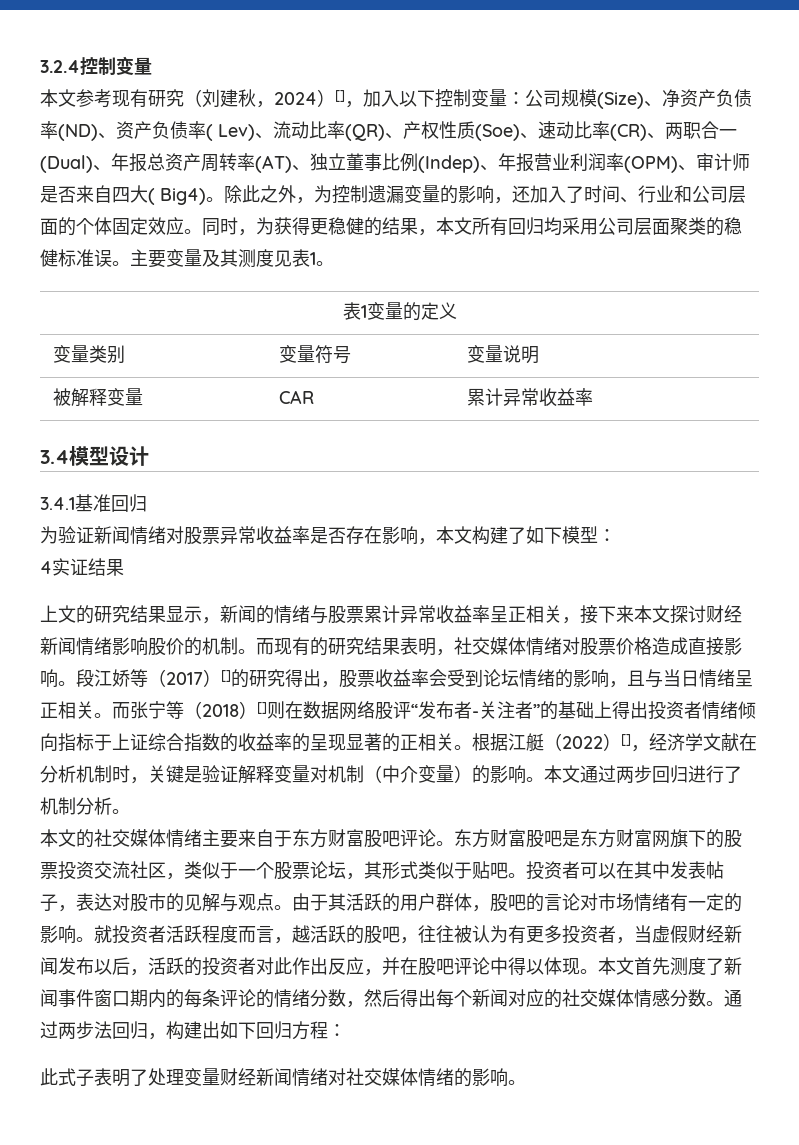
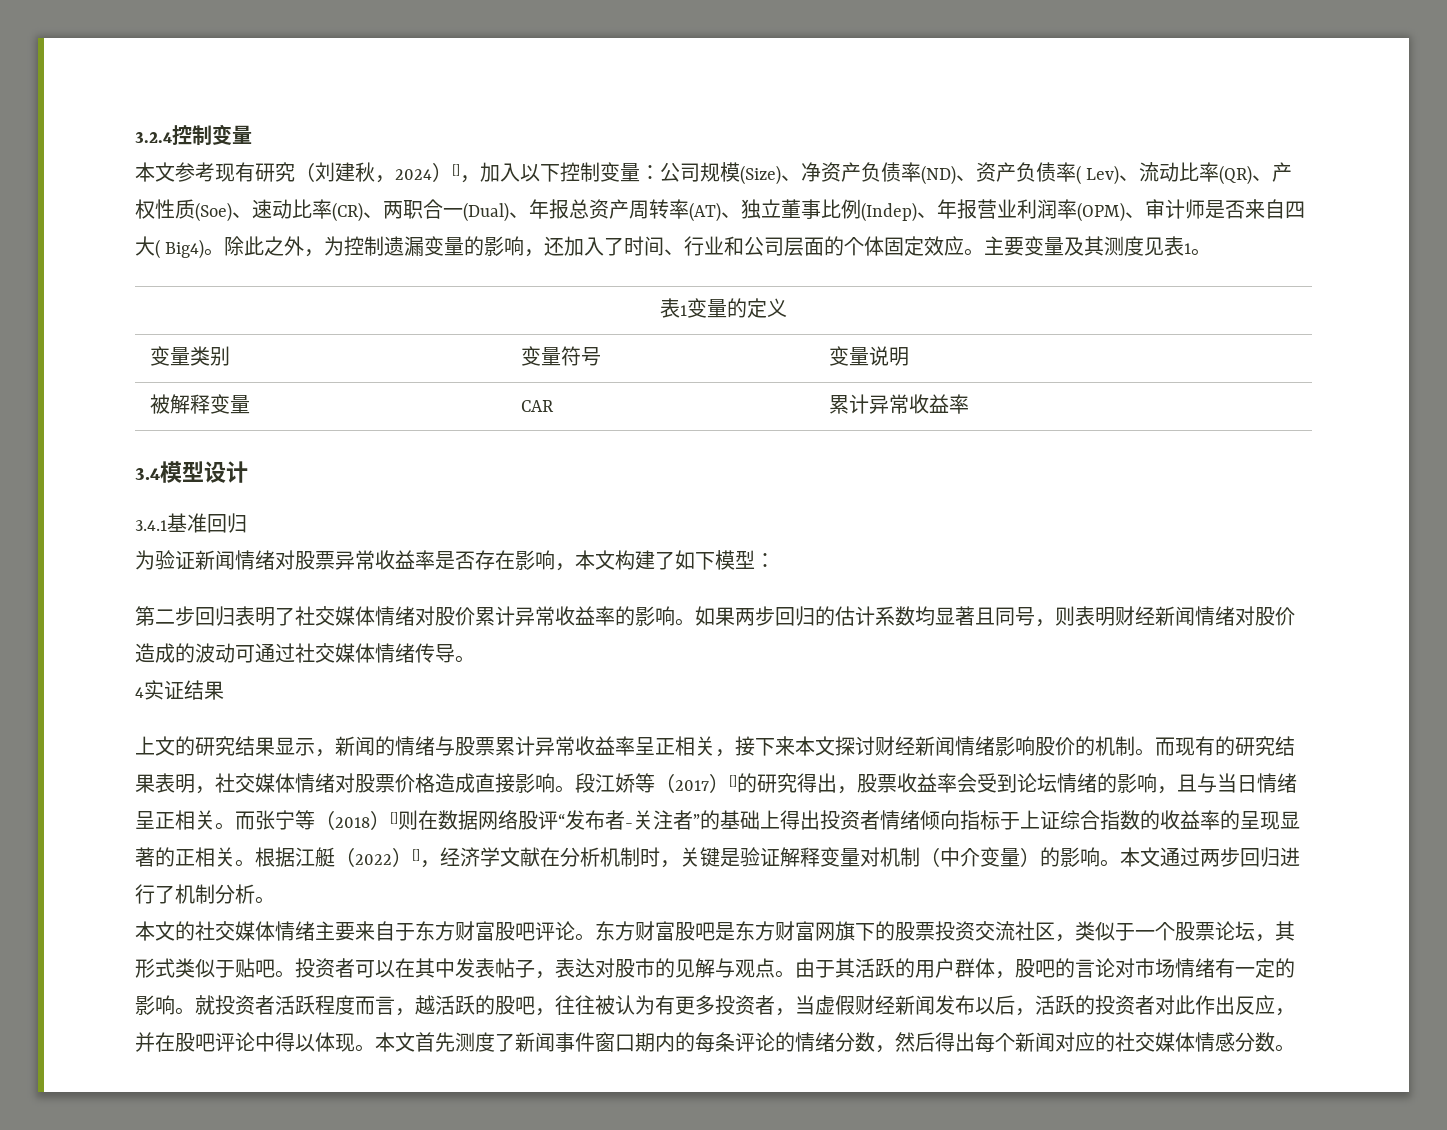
[202,217,742,236] [40,249,130,267] 同时，为获得更稳健的结果，本文所有回归均采用公司层面聚类的稳健标准误。 -> (985, 252) none
(616, 535) none -> [135,606,1295,627] [135,643,475,663] // 第二步回归表明了社交媒体情绪对股价累计异常收益率的影响。如果两步回归的估计系数均显著且同号，则表明财经新闻情绪对股价造成的波动可通过社交媒体情绪传导。
[724,989,742,1007] [40,1021,346,1040] [40,1068,526,1087] 通过两步法回归，构建出如下回归方程： // 此式子表明了处理变量财经新闻情绪对社交媒体情绪的影响。 -> (1295, 1048) none

